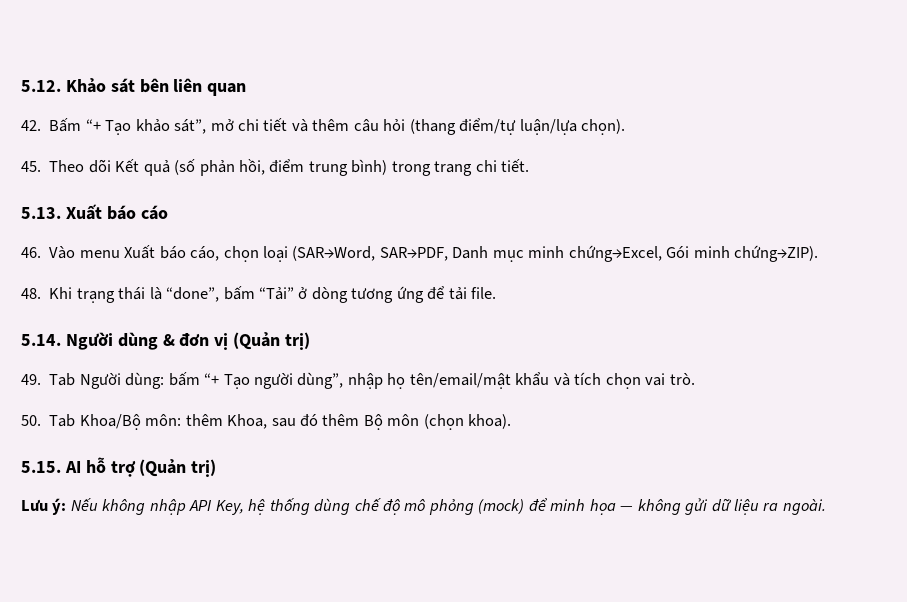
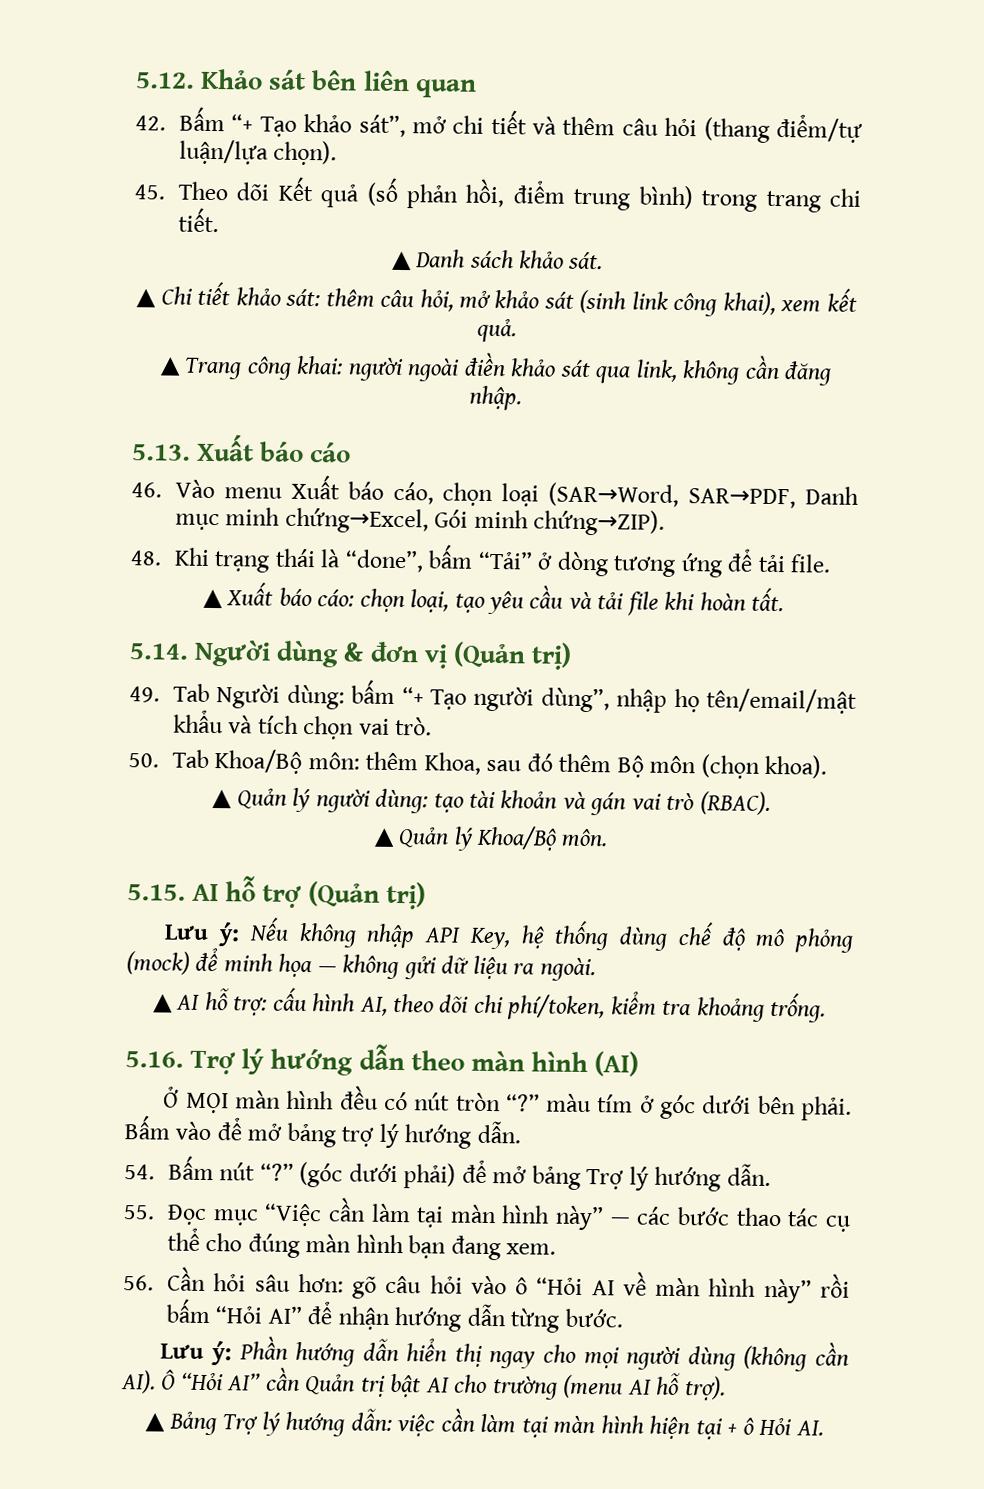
(530, 165) none -> [391,249,604,271] [136,281,857,317] [476,318,517,343] [159,352,833,386] [469,385,522,411] // ▲ Danh sách khảo sát. // ▲ Chi tiết khảo sát: thêm câu hỏi, mở khảo sát (sinh link công khai), xem kết quả. // ▲ Trang công khai: người ngoài điền khảo sát qua link, không cần đăng nhập.
(497, 293) none -> [202,582,785,616] // ▲ Xuất báo cáo: chọn loại, tạo yêu cầu và tải file khi hoàn tất.
(512, 421) none -> [212,787,771,816] [373,825,609,851] // ▲ Quản lý người dùng: tạo tài khoản và gán vai trò (RBAC). // ▲ Quản lý Khoa/Bộ môn.
(826, 507) none -> [152,987,827,1023] [125,1043,640,1077] [163,1085,852,1121] [124,1115,521,1149] [124,1155,771,1192] [123,1197,852,1232] [166,1227,557,1261] [123,1266,850,1304] [165,1298,623,1333] [160,1336,850,1372] [121,1367,726,1401] [145,1408,824,1440] // ▲ AI hỗ trợ: cấu hình AI, theo dõi chi phí/token, kiểm tra khoảng trống. // 5.16. Trợ lý hướng dẫn theo màn hình (AI) // Ở MỌI màn hình đều có nút tròn “?” màu tím ở góc dưới bên phải. Bấm vào để mở bảng trợ lý hướng dẫn. // 54. Bấm nút “?” (góc dưới phải) để mở bảng Trợ lý hướng dẫn. // 55. Đọc mục “Việc cần làm tại màn hình này” — các bước thao tác cụ thể cho đúng màn hình bạn đang xem. // 56. Cần hỏi sâu hơn: gõ câu hỏi vào ô “Hỏi AI về màn hình này” rồi bấm “Hỏi AI” để nhận hướng dẫn từng bước. // Lưu ý: Phần hướng dẫn hiển thị ngay cho mọi người dùng (không cần AI). Ô “Hỏi AI” cần Quản trị bật AI cho trường (menu AI hỗ trợ). // ▲ Bảng Trợ lý hướng dẫn: việc cần làm tại màn hình hiện tại + ô Hỏi AI.

